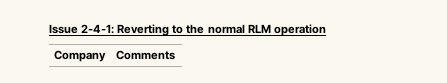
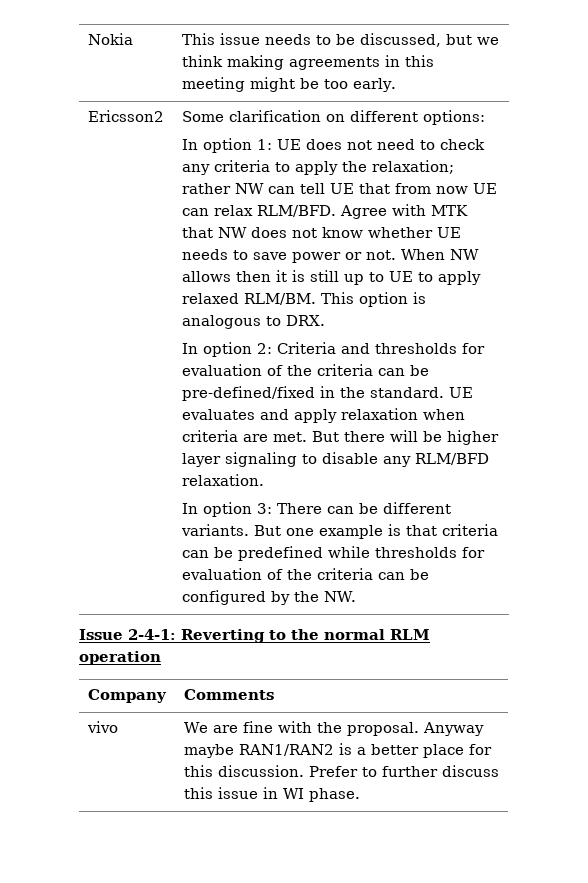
(49, 29) none -> [87,33,133,45] [181,33,499,47] [181,55,434,70] [181,77,396,92] [87,110,164,122] [181,110,485,125] [181,138,485,153] [181,160,454,175] [181,183,497,194] [181,204,468,219] [181,227,461,238] [181,249,479,263] [181,270,481,285] [181,292,426,307] [181,315,325,329] [181,342,485,357] [181,364,429,376] [181,386,473,401] [181,408,465,423] [181,430,499,445] [181,452,489,467] [181,474,264,486] [181,502,451,517] [180,524,498,539] [181,546,485,561] [181,568,429,580] [181,590,357,605] Nokia | This issue needs to be discussed, but we think making agreements in this meeting might be too early. // Ericsson2 | Some clarification on different options: // In option 1: UE does not need to check any criteria to apply the relaxation; rather NW can tell UE that from now UE can relax RLM/BFD. Agree with MTK that NW does not know whether UE needs to save power or not. When NW allows then it is still up to UE to apply relaxed RLM/BM. This option is analogous to DRX. // In option 2: Criteria and thresholds for evaluation of the criteria can be pre-defined/fixed in the standard. UE evaluates and apply relaxation when criteria are met. But there will be higher layer signaling to disable any RLM/BFD relaxation. // In option 3: There can be different variants. But one example is that criteria can be predefined while thresholds for evaluation of the criteria can be configured by the NW. //
(176, 55) none -> [86,721,118,733] [183,721,484,736] [183,743,492,758] [183,765,499,777] [183,787,360,802] // vivo | We are fine with the proposal. Anyway maybe RAN1/RAN2 is a better place for this discussion. Prefer to further discuss this issue in WI phase.

